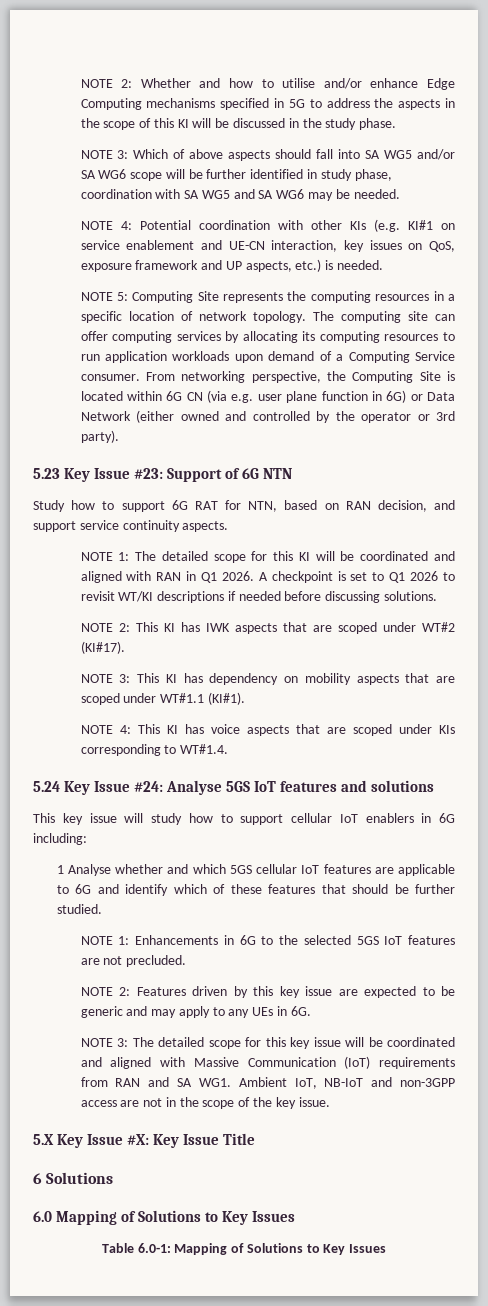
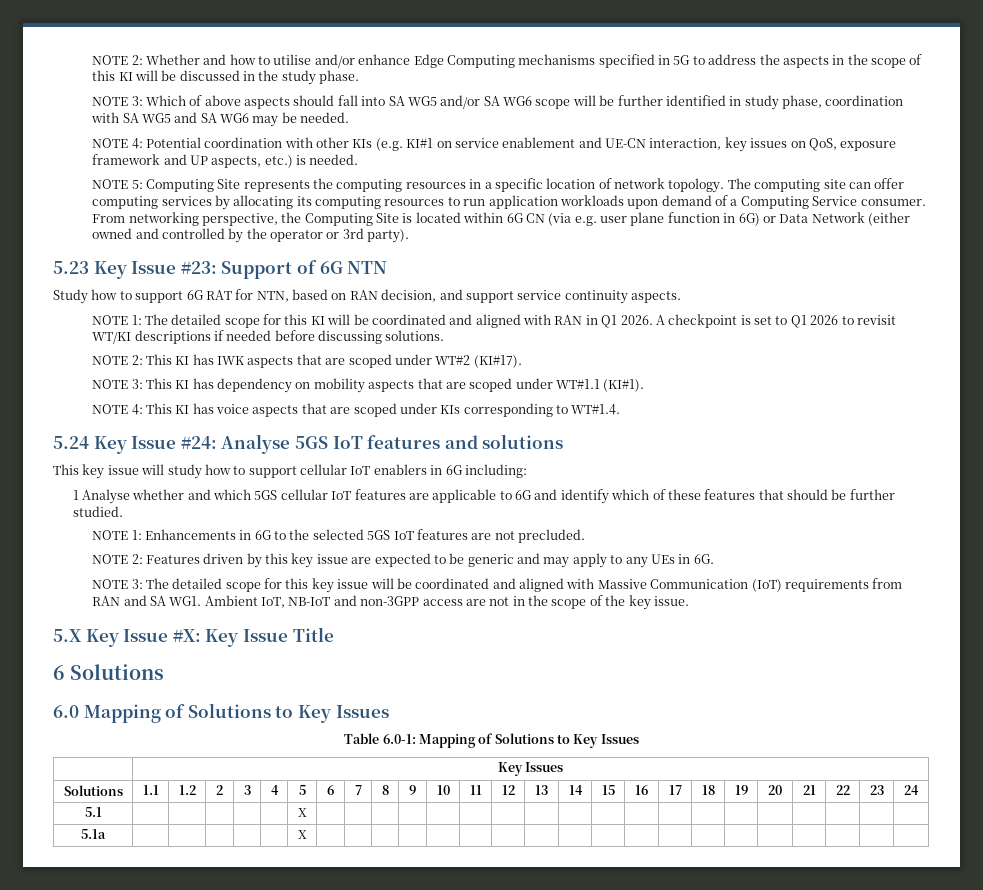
(387, 1248) none -> [497,762,564,776] [63,785,123,796] [142,785,159,795] [178,785,196,795] [216,785,223,795] [243,785,251,795] [270,785,279,795] [298,785,306,795] [327,785,334,795] [354,785,362,795] [381,785,389,795] [409,785,416,795] [436,785,450,795] [469,785,482,795] [501,785,515,795] [535,785,548,795] [568,785,583,795] [601,785,615,795] [635,785,648,795] [668,785,682,795] [701,785,715,795] [734,785,748,795] [768,785,782,795] [802,785,816,795] [835,785,850,795] [869,785,884,795] [904,785,919,795] [84,807,102,817] [297,808,307,817] [81,829,106,839] [297,830,307,839] // | Key Issues // Solutions | 1.1 | 1.2 | 2 | 3 | 4 | 5 | 6 | 7 | 8 | 9 | 10 | 11 | 12 | 13 | 14 | 15 | 16 | 17 | 18 | 19 | 20 | 21 | 22 | 23 | 24 // 5.1 | | | | | | X | | | | | | | | | | | | | | | | | | | // 5.1a | | | | | | X | | | | | | | | | | | | | | | | | | |

